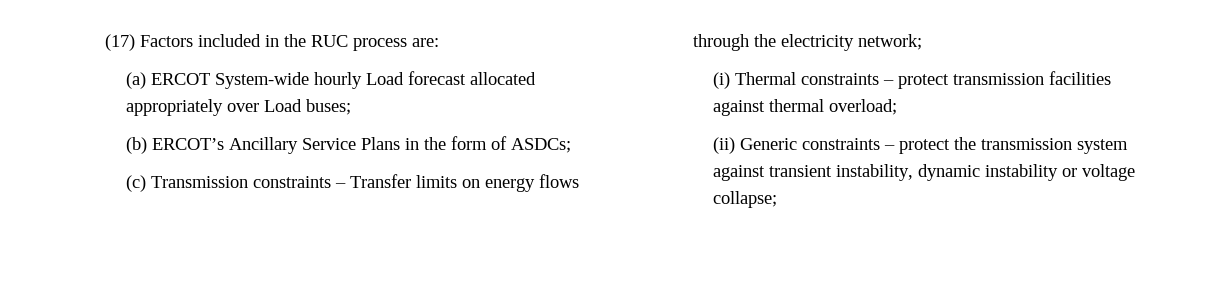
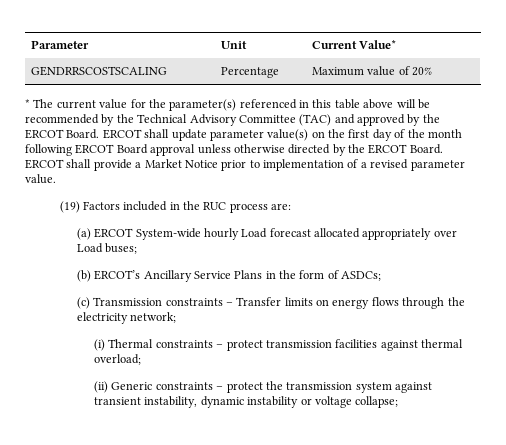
[105,34,136,51] (17) -> [30,40,89,49] [220,41,247,49] [311,40,397,49] [30,66,167,76] [220,67,279,78] [311,66,432,76] [25,99,430,111] [25,114,440,126] [25,129,462,141] [25,144,443,156] [25,159,465,171] [25,174,56,184] [59,201,80,213] Parameter | Unit | Current Value* // GENDRRSCOSTSCALING | Percentage | Maximum value of 20% // * The current value for the parameter(s) referenced in this table above will be recommended by the Technical Advisory Committee (TAC) and approved by the ERCOT Board. ERCOT shall update parameter value(s) on the first day of the month following ERCOT Board approval unless otherwise directed by the ERCOT Board. ERCOT shall provide a Market Notice prior to implementation of a revised parameter value. // (19)

